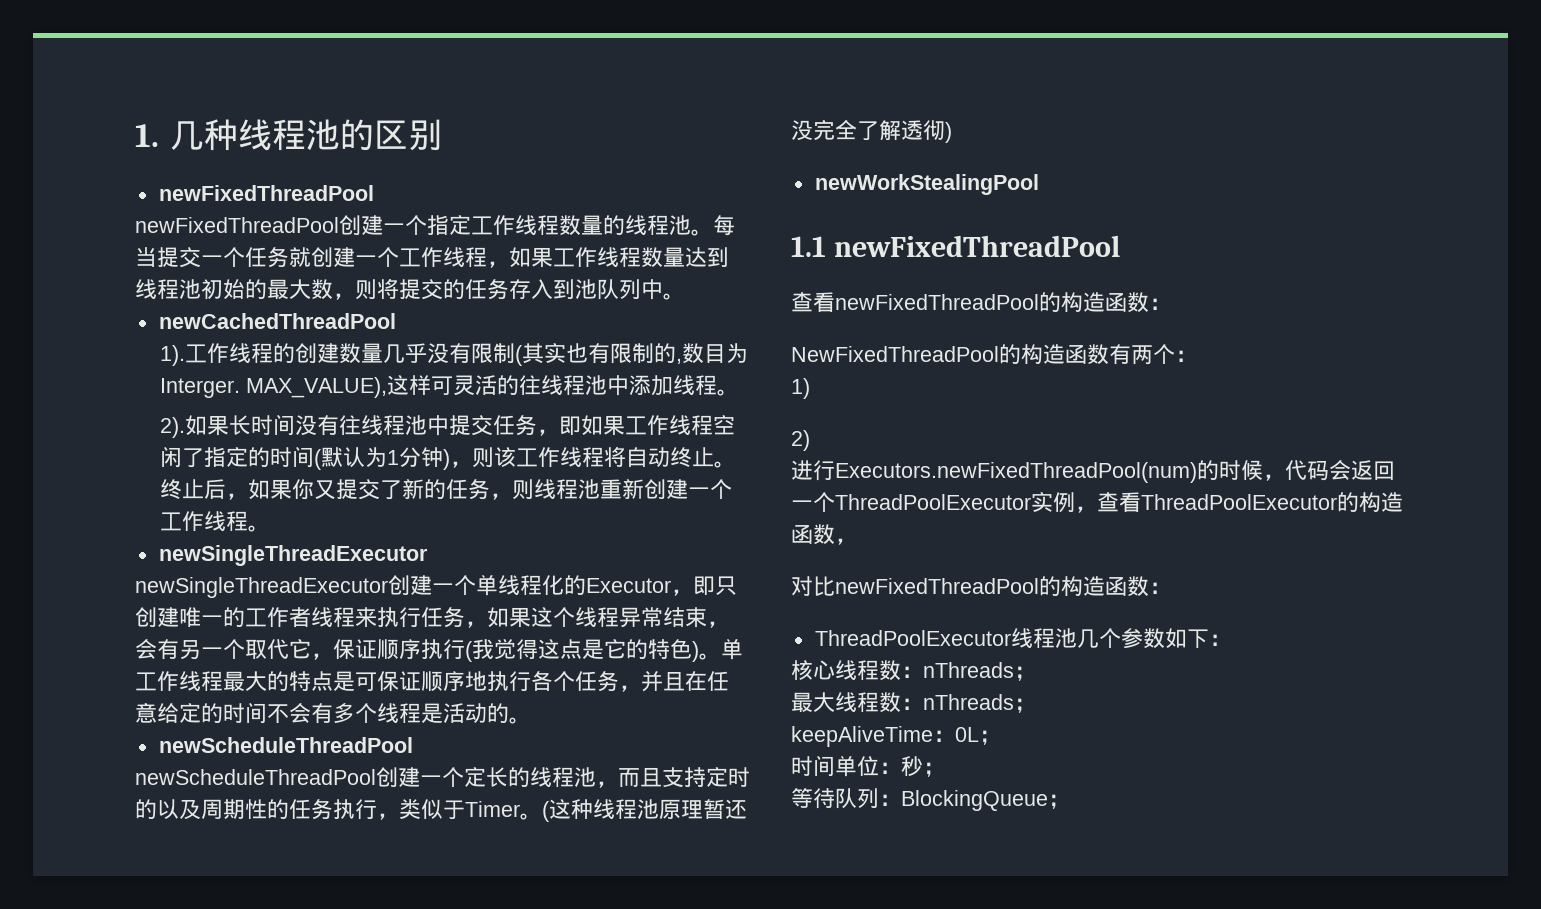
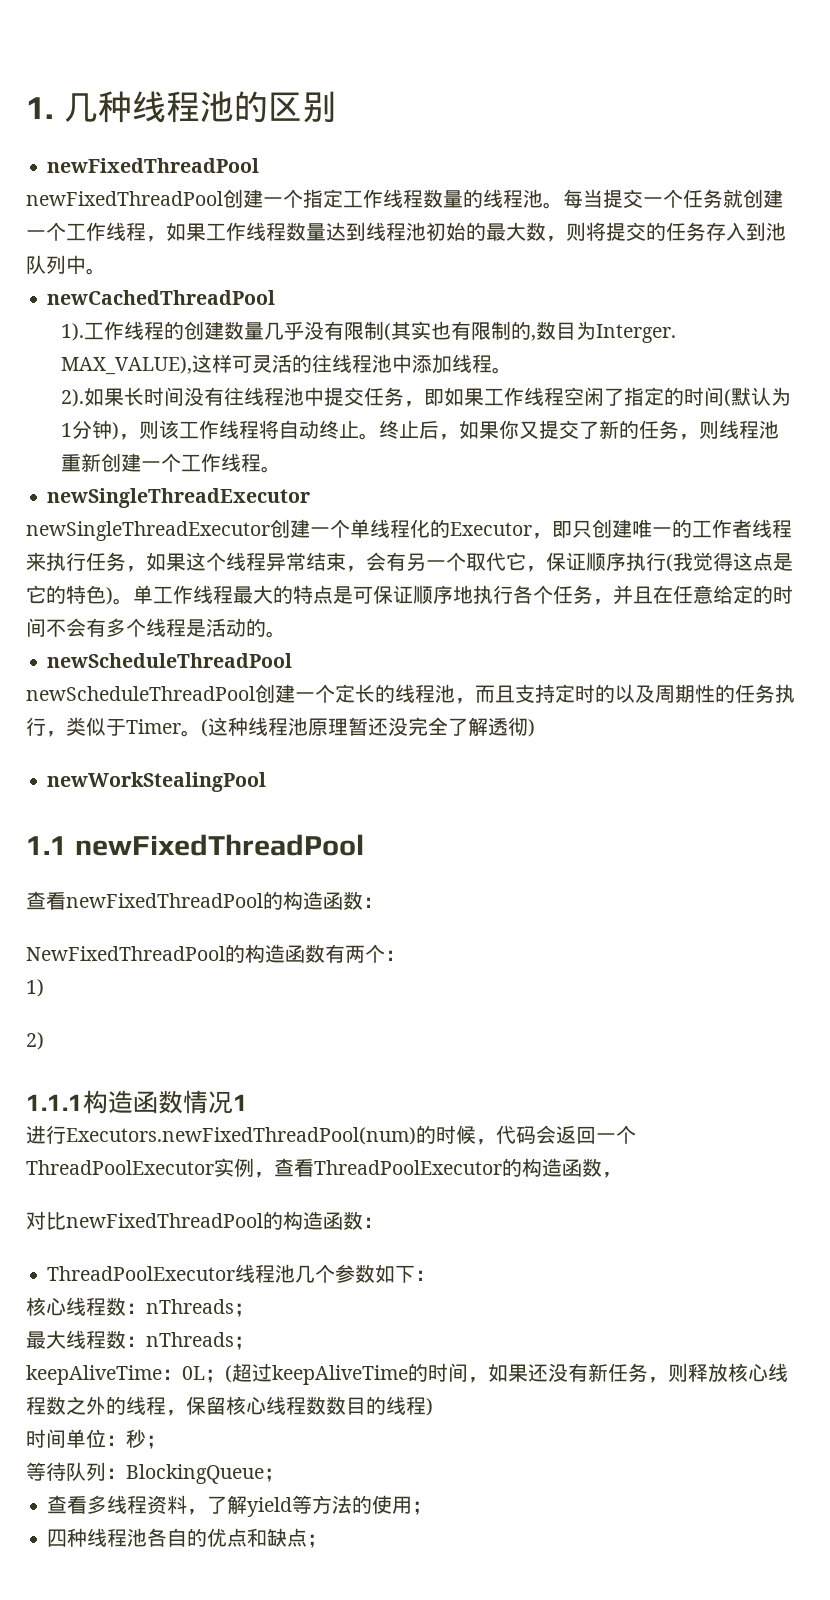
(810, 440) none -> [26,1090,248,1114] // 1.1.1构造函数情况1
(1001, 737) none -> [225,1363,788,1385] [26,1396,433,1416] (超过keepAliveTime的时间，如果还没有新任务，则释放核心线程数之外的线程，保留核心线程数数目的线程)
(1070, 801) none -> [47,1495,433,1517] [47,1528,328,1548] // 查看多线程资料，了解yield等方法的使用； // 四种线程池各自的优点和缺点；

